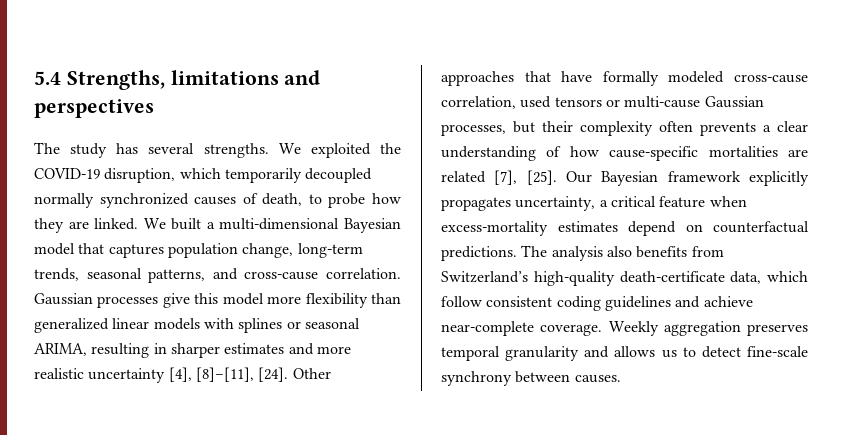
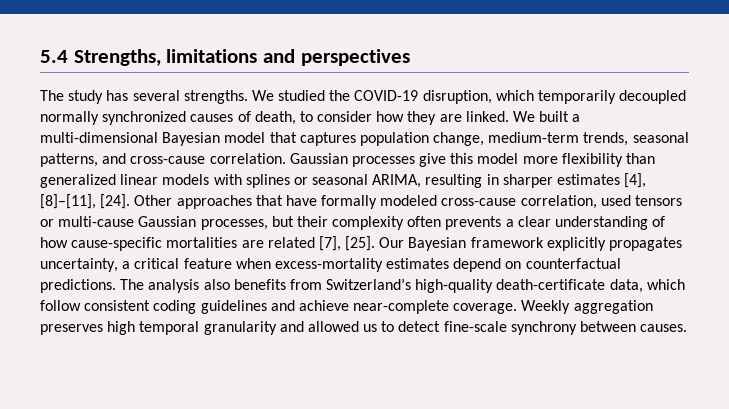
[310,143,371,158] exploited -> [278,90,326,101] studied
[328,193,366,208] probe -> [317,111,373,122] consider
[297,243,363,258] long-term -> [488,132,580,143] medium-term
[288,343,351,355] [34,368,166,383] and more realistic uncertainty -> (621, 179) none
(808, 330) none -> [107,321,136,335] high
[614,346,656,357] allows -> [307,321,359,332] allowed

